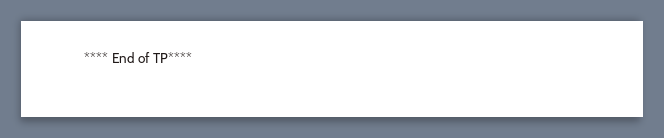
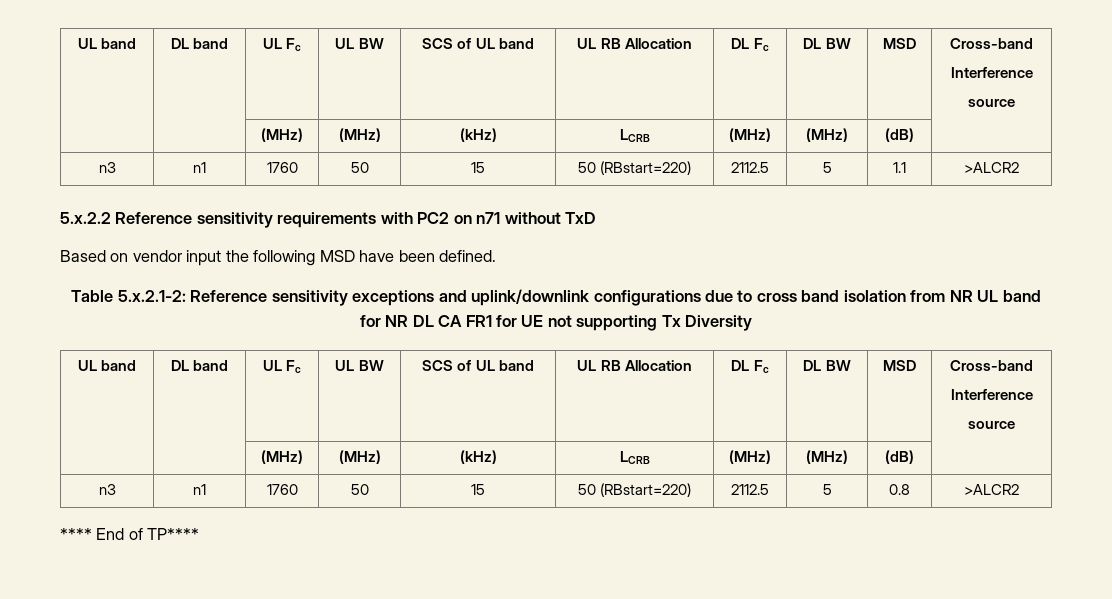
(84, 57) none -> [77,38,137,49] [170,38,229,49] [262,38,302,51] [335,38,384,49] [422,38,534,49] [577,38,692,49] [731,38,769,51] [803,38,851,49] [883,38,916,49] [950,38,1033,49] [950,67,1033,78] [968,99,1015,107] [261,128,303,142] [338,128,381,142] [459,128,497,142] [619,129,650,142] [729,128,771,142] [806,128,848,142] [885,128,914,142] [98,162,116,173] [193,162,206,173] [266,162,298,173] [350,162,369,173] [471,162,486,173] [577,161,692,175] [731,162,769,173] [822,162,832,173] [893,162,906,173] [964,162,1019,173] [60,212,597,228] [60,250,497,266] [71,289,1041,306] [359,315,753,331] [77,360,137,371] [170,360,229,371] [262,360,302,373] [335,360,384,371] [422,360,534,371] [577,360,692,371] [731,360,769,373] [803,360,851,371] [883,360,916,371] [950,360,1033,371] [950,389,1033,400] [968,421,1015,429] [261,450,303,464] [338,450,381,464] [459,450,497,464] [619,451,650,464] [729,450,771,464] [806,450,848,464] [885,450,914,464] [98,484,116,495] [193,484,206,495] [266,484,298,495] [350,484,369,495] [471,484,486,495] [577,483,692,497] [731,484,769,495] [822,484,832,495] [889,484,910,495] [964,484,1019,495] UL band | DL band | UL Fc | UL BW | SCS of UL band | UL RB Allocation | DL Fc | DL BW | MSD | Cross-band // Interference // source // | | (MHz) | (MHz) | (kHz) | LCRB | (MHz) | (MHz) | (dB) | // n3 | n1 | 1760 | 50 | 15 | 50 (RBstart=220) | 2112.5 | 5 | 1.1 | >ALCR2 // 5.x.2.2 Reference sensitivity requirements with PC2 on n71 without TxD // Based on vendor input the following MSD have been defined. // Table 5.x.2.1-2: Reference sensitivity exceptions and uplink/downlink configurations due to cross band isolation from NR UL band for NR DL CA FR1 for UE not supporting Tx Diversity // UL band | DL band | UL Fc | UL BW | SCS of UL band | UL RB Allocation | DL Fc | DL BW | MSD | Cross-band // Interference // source // | | (MHz) | (MHz) | (kHz) | LCRB | (MHz) | (MHz) | (dB) | // n3 | n1 | 1760 | 50 | 15 | 50 (RBstart=220) | 2112.5 | 5 | 0.8 | >ALCR2 //

